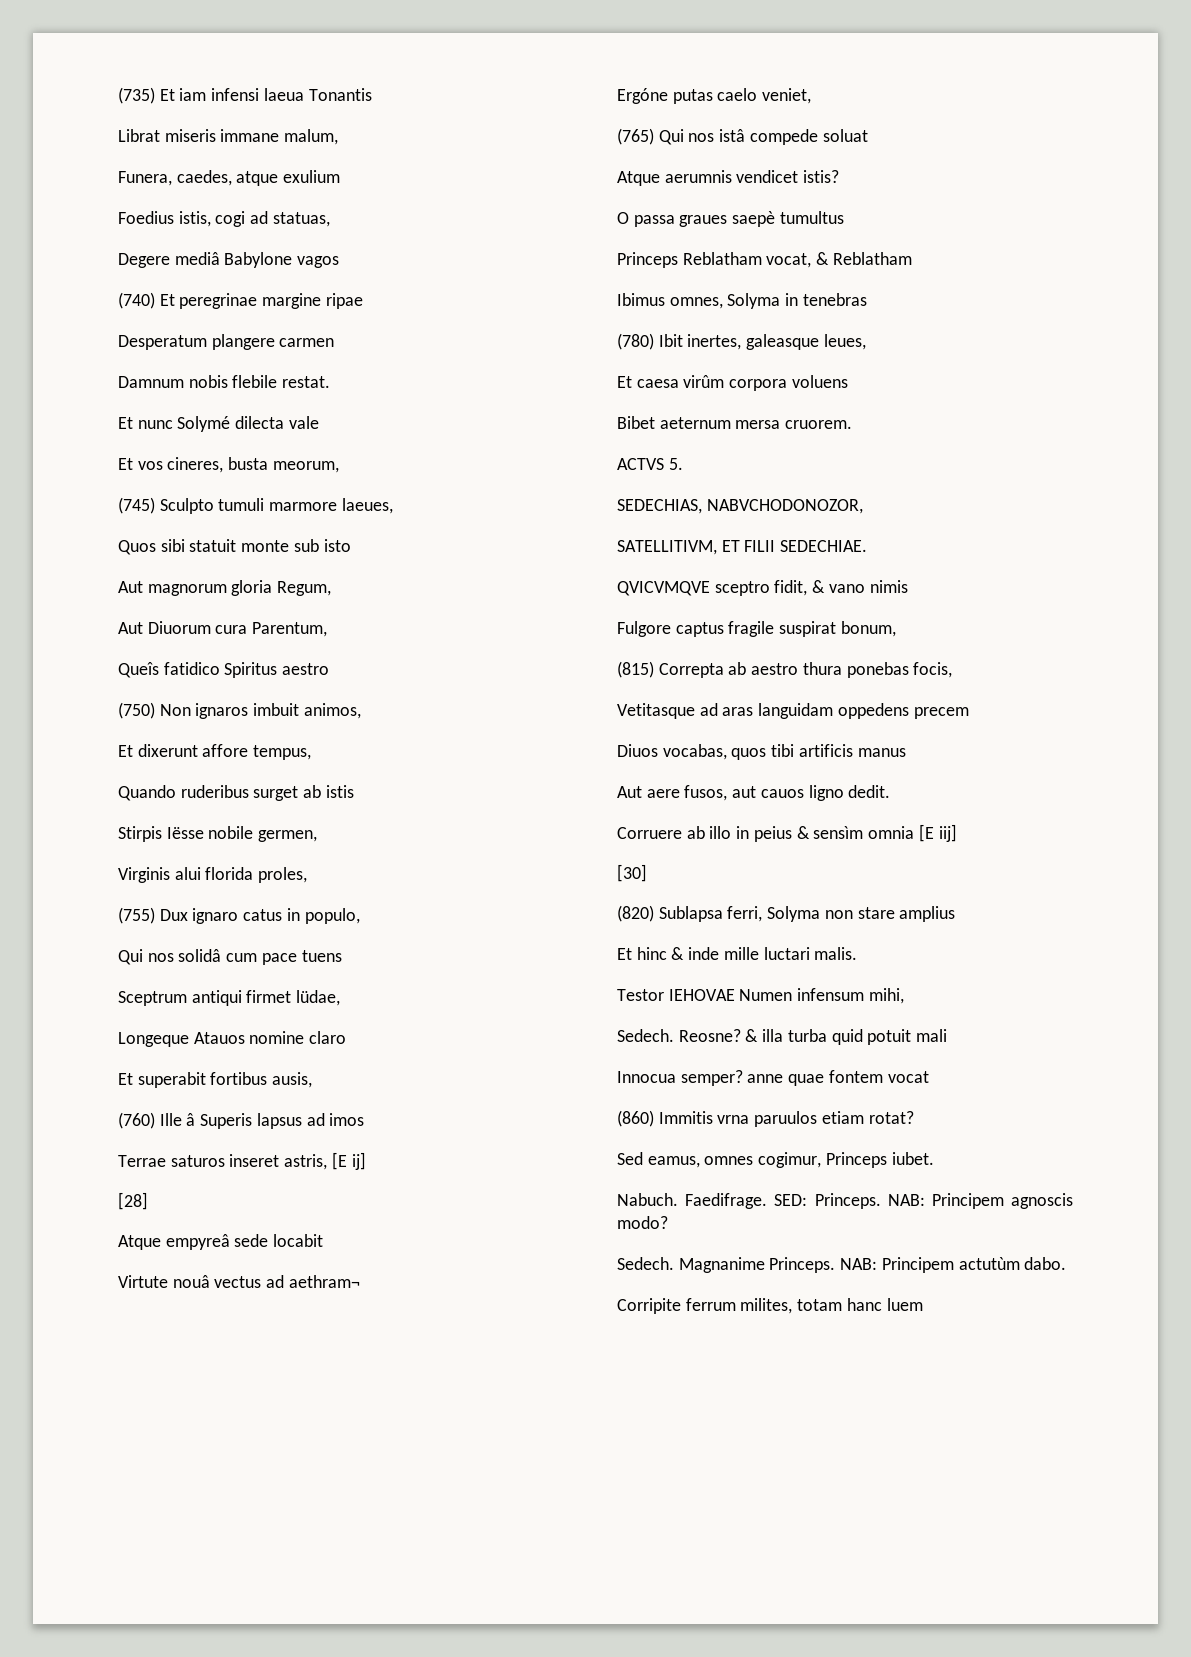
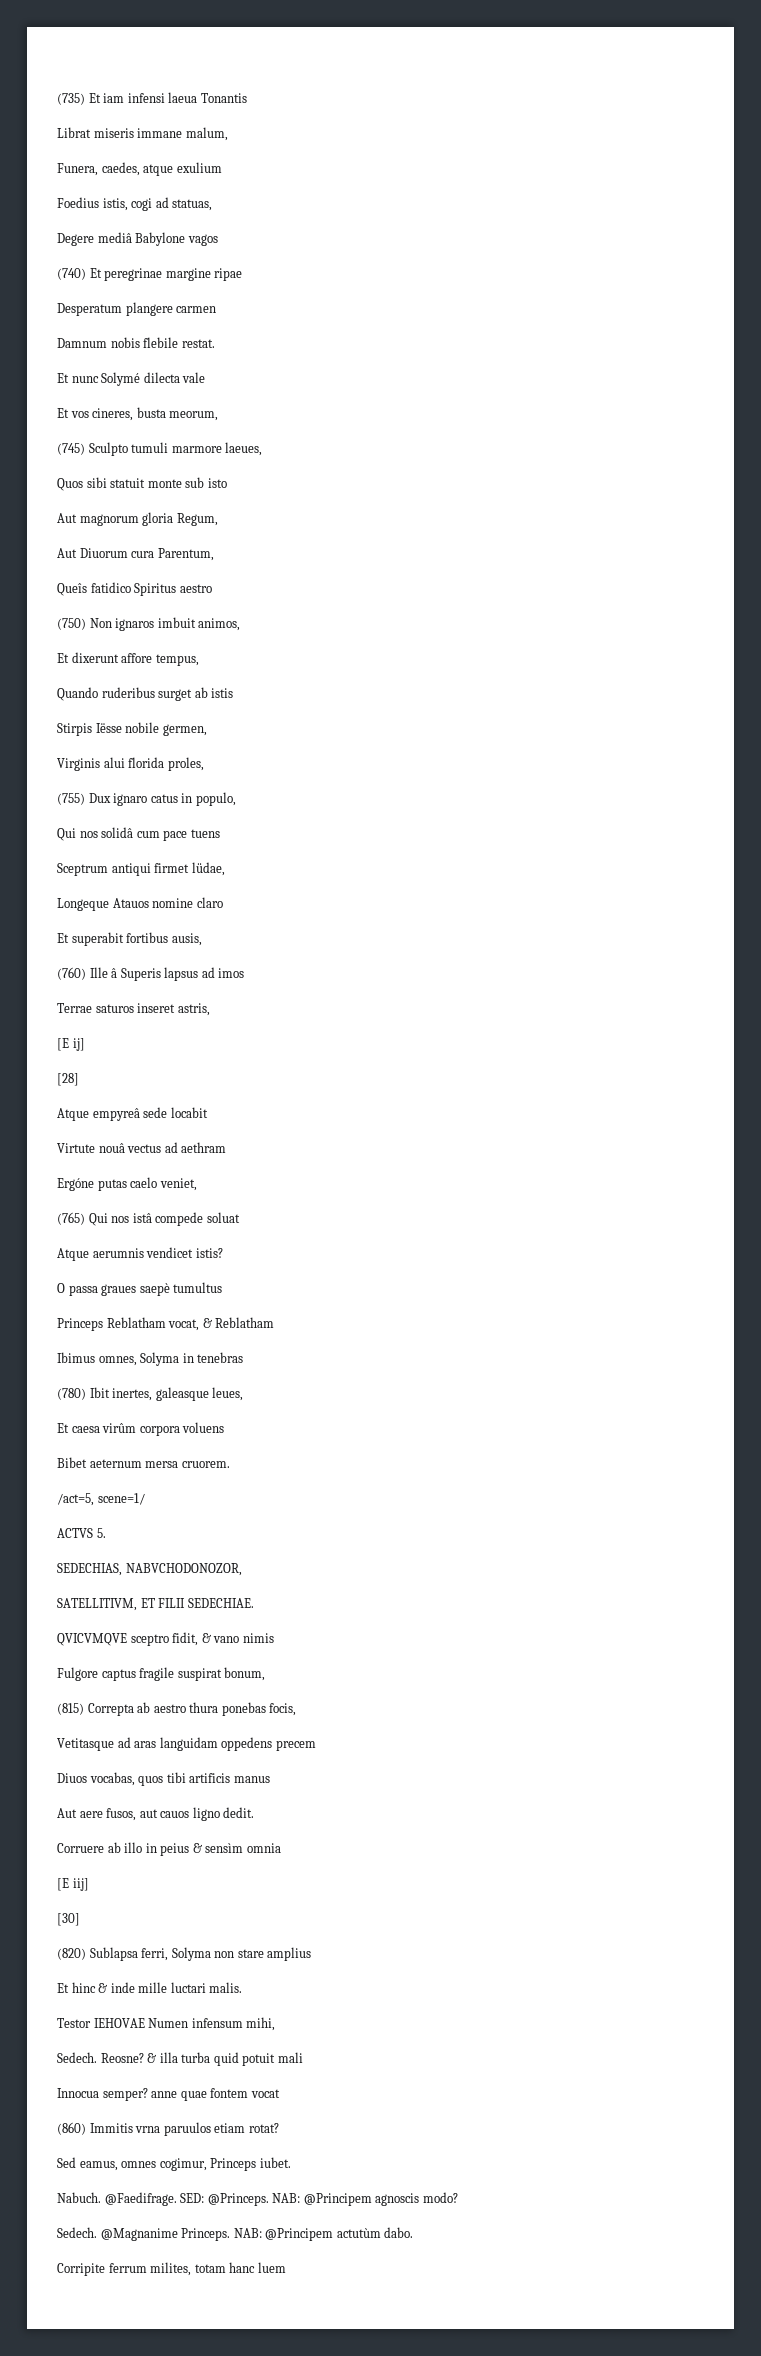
(328, 1162) none -> (210, 1009) //
[288,1275,360,1288] aethram¬ -> [181,1142,227,1153] aethram
(853, 424) none -> [57,1493,145,1506] // /act=5, scene=1/
(915, 832) none -> (281, 1848) //
[685,1193,1004,1209] Faedifrage. SED: Princeps. NAB: Principem -> [104,2192,372,2206] @Faedifrage. SED: @Princeps. NAB: @Principem
[678,1257,954,1273] Magnanime Princeps. NAB: Principem -> [100,2228,334,2241] @Magnanime Princeps. NAB: @Principem

